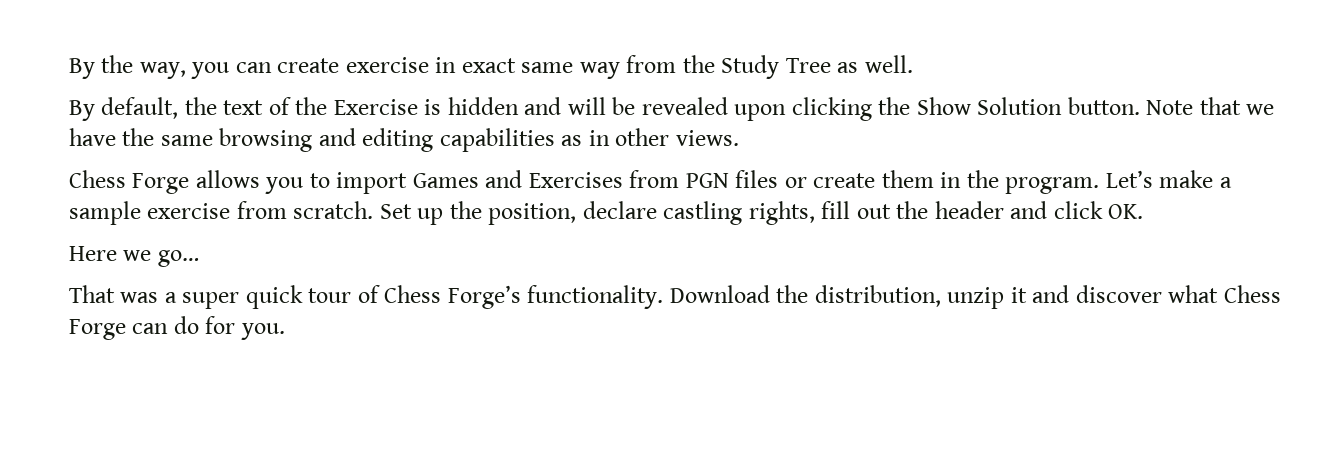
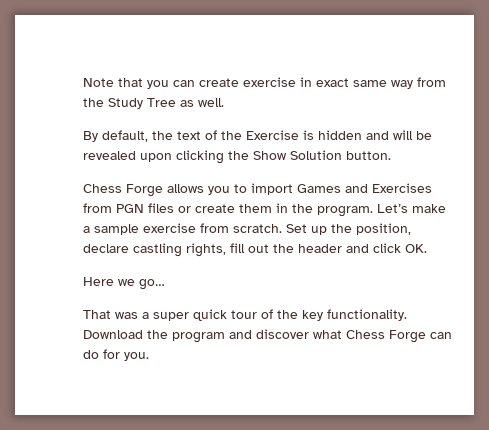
[69,55,186,79] By the way, -> [83,78,143,87] Note that
[1146,97,1275,115] [69,128,739,152] Note that we have the same browsing and editing capabilities as in other views. -> (391, 155) none
[384,285,521,309] Chess Forge’s -> [277,310,323,321] the key
[814,285,1027,309] distribution, unzip it -> [172,332,225,343] program

